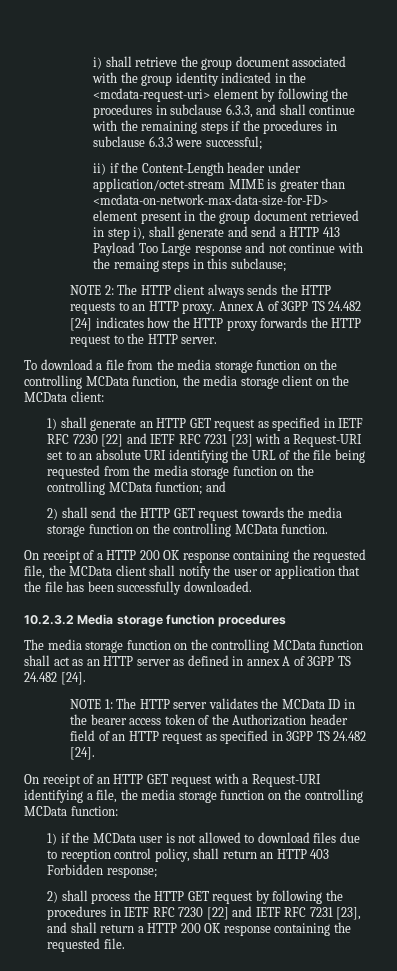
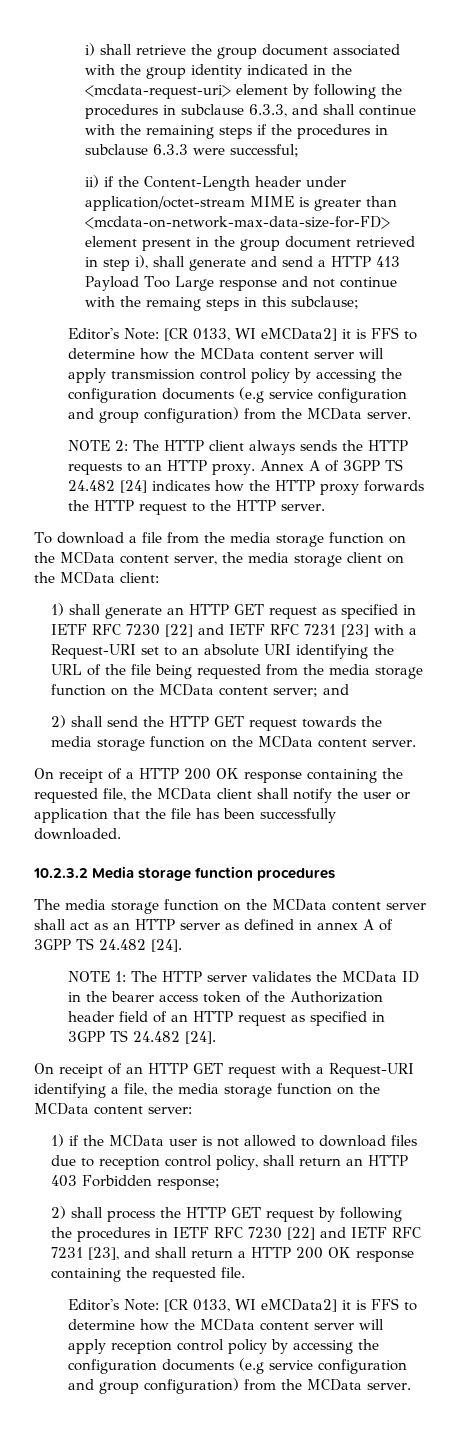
(286, 265) none -> [68,327,418,341] [68,348,385,360] [68,368,403,383] [68,387,408,403] [68,407,412,423] // Editor's Note: [CR 0133, WI eMCData2] it is FFS to determine how the MCData content server will apply transmission control policy by accessing the configuration documents (e.g service configuration and group configuration) from the MCData server.
[24,375,180,389] controlling MCData function, -> [60,552,217,565] MCData content server,
[47,481,203,495] controlling MCData function; -> [159,684,319,697] MCData content server;
[173,523,329,537] controlling MCData function. -> [258,736,417,748] MCData content server.
[211,639,364,653] controlling MCData function -> [272,899,426,911] MCData content server
[304,789,363,803] [24,806,118,816] controlling MCData function: -> [34,1103,192,1115] MCData content server:
(125, 943) none -> [68,1298,418,1312] [68,1319,385,1331] [68,1339,380,1354] [68,1358,408,1374] [68,1378,412,1394] // Editor's Note: [CR 0133, WI eMCData2] it is FFS to determine how the MCData content server will apply reception control policy by accessing the configuration documents (e.g service configuration and group configuration) from the MCData server.

